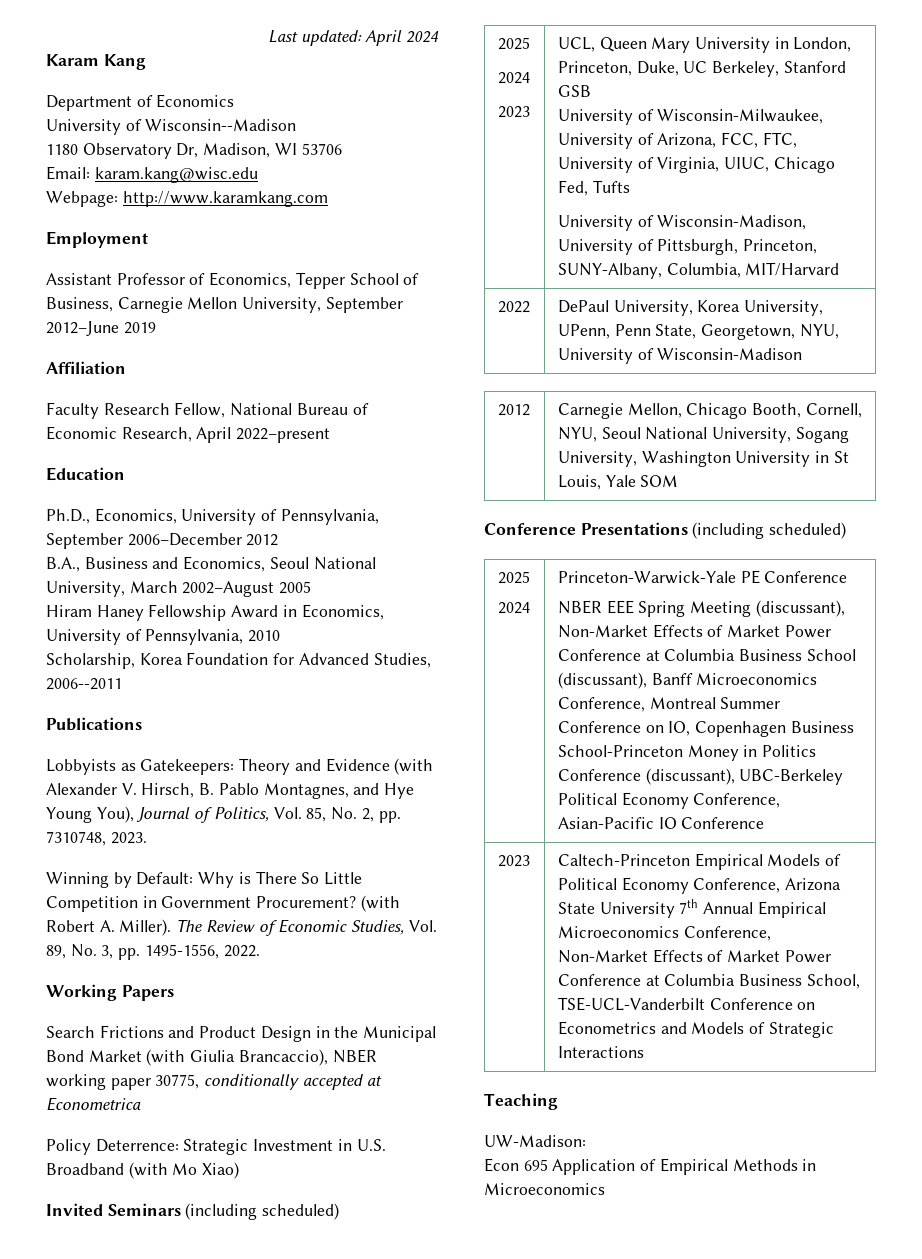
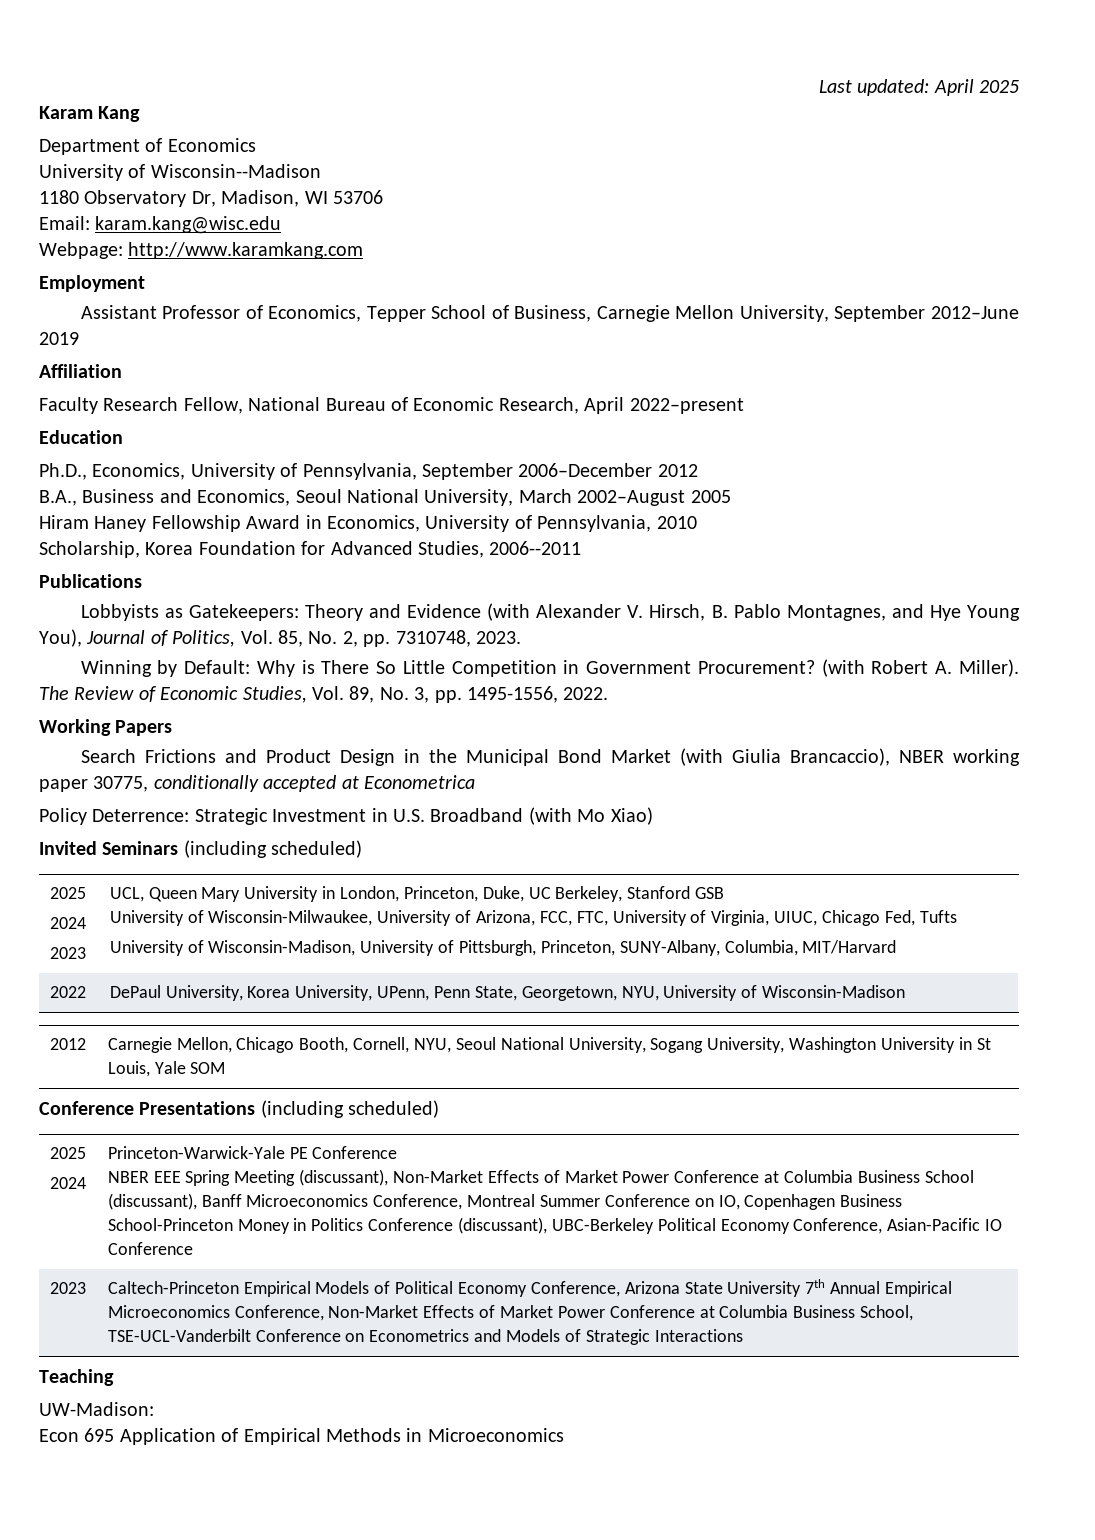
[406,31,439,43] 2024 -> [978,80,1019,93] 2025

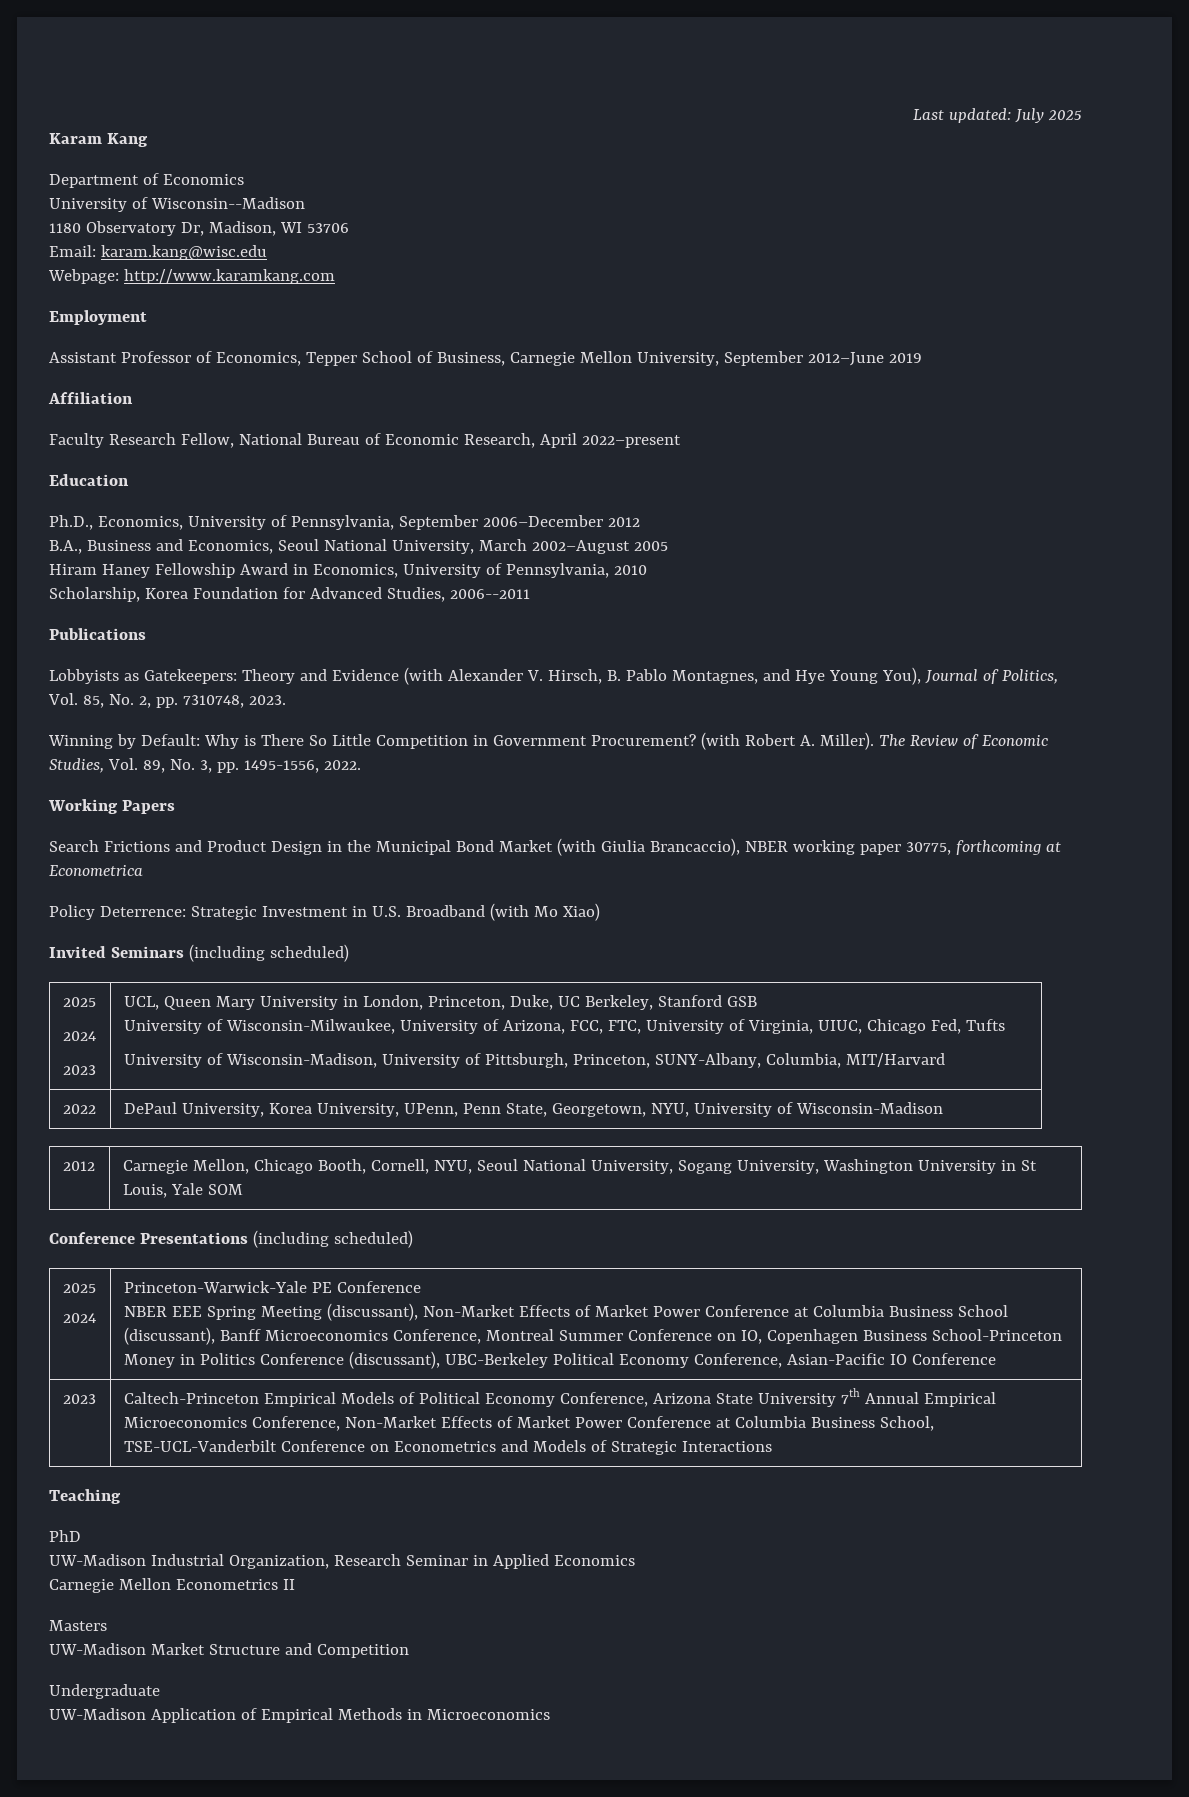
[933,79,974,96] April -> [1015,108,1045,123] July
[153,775,337,792] conditionally accepted -> [955,840,1041,855] forthcoming
[39,1402,154,1416] [39,1428,115,1442] UW-Madison: // Econ 695 -> [49,1530,81,1542] [49,1554,635,1569] [49,1578,295,1593] [49,1620,107,1631] [49,1643,409,1658] [49,1684,160,1699] [49,1708,146,1720] PhD // UW-Madison Industrial Organization, Research Seminar in Applied Economics // Carnegie Mellon Econometrics II // Masters // UW-Madison Market Structure and Competition // Undergraduate // UW-Madison

